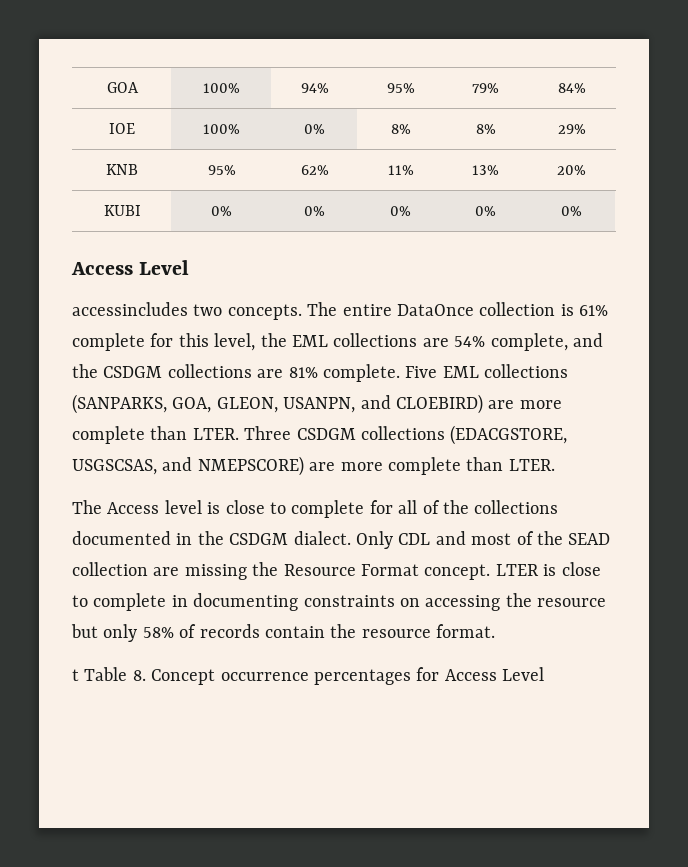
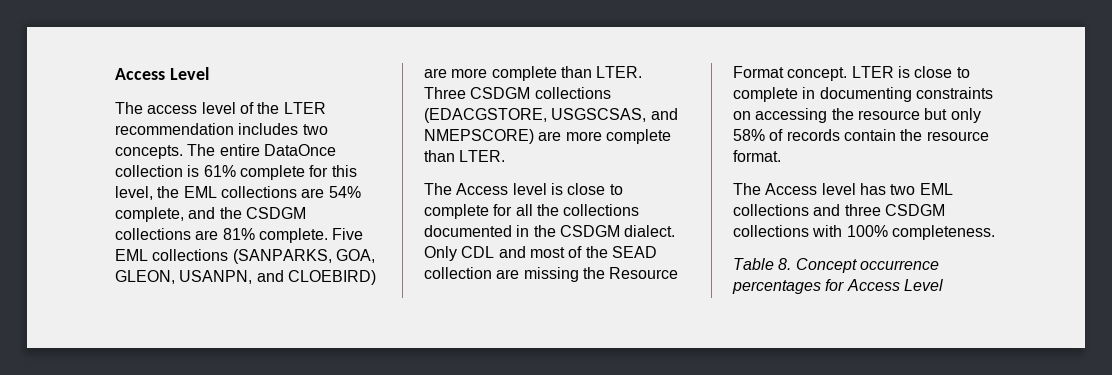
[106,82,139,93] [203,83,240,93] [300,83,329,93] [386,83,415,93] [472,83,499,93] [557,83,586,93] [109,123,135,134] [203,124,240,134] [304,124,325,134] [390,124,411,134] [475,124,496,134] [557,124,586,134] [106,164,138,175] [207,165,236,175] [300,165,329,175] [387,165,414,175] [472,165,499,175] [557,165,586,175] [103,205,141,216] [211,206,232,216] [304,206,325,216] [390,206,411,216] [475,206,496,216] [561,206,582,216] [71,260,190,275] [72,302,188,316] GOA | 100% | 94% | 95% | 79% | 84% // IOE | 100% | 0% | 8% | 8% | 29% // KNB | 95% | 62% | 11% | 13% | 20% // KUBI | 0% | 0% | 0% | 0% | 0% // Access Level // accessincludes -> [115,67,209,80] [115,102,326,114] [115,123,299,135] Access Level // The access level of the LTER recommendation includes
[422,500,440,514] of -> (533, 210) none
[72,669,79,681] t -> [733,183,953,195] [733,204,945,216] [733,225,995,240] The Access level has two EML collections and three CSDGM collections with 100% completeness. //

